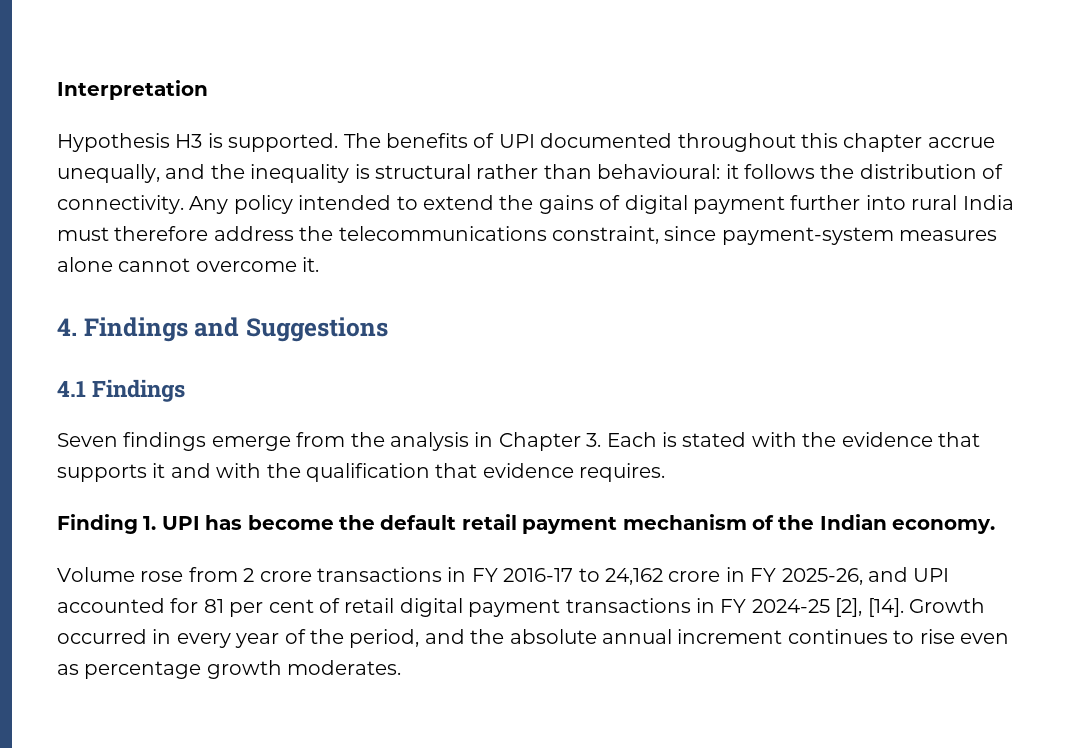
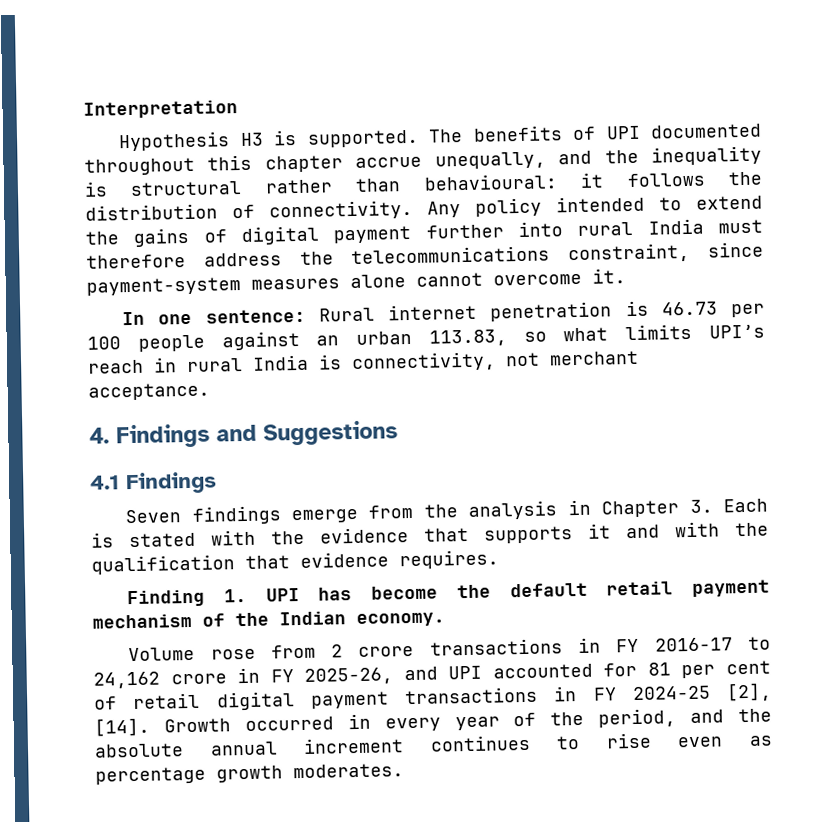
(320, 264) none -> [122,300,765,326] [87,323,765,352] [88,350,639,374] [88,382,210,401] // In one sentence: Rural internet penetration is 46.73 per 100 people against an urban 113.83, so what limits UPI’s reach in rural India is connectivity, not merchant acceptance.

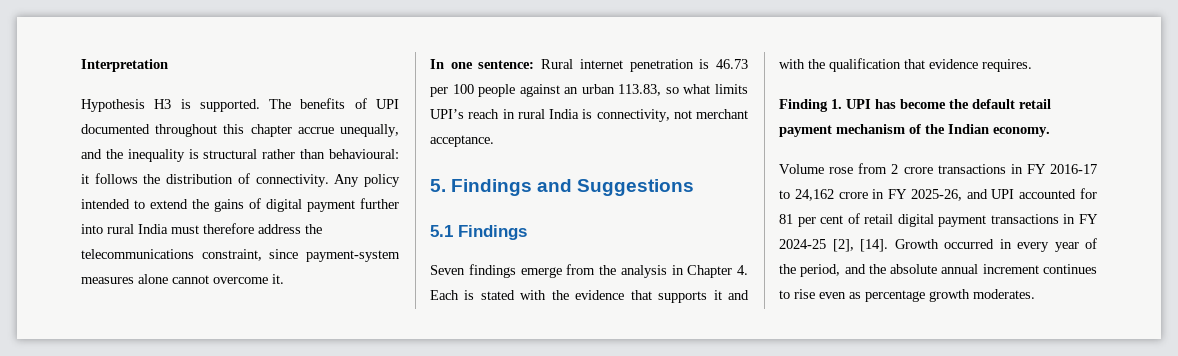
[89,427,110,444] 4. -> [430,179,446,192] 5.
[90,475,120,490] 4.1 -> [430,225,453,237] 5.1
[689,499,713,513] 3. -> [737,265,748,275] 4.

